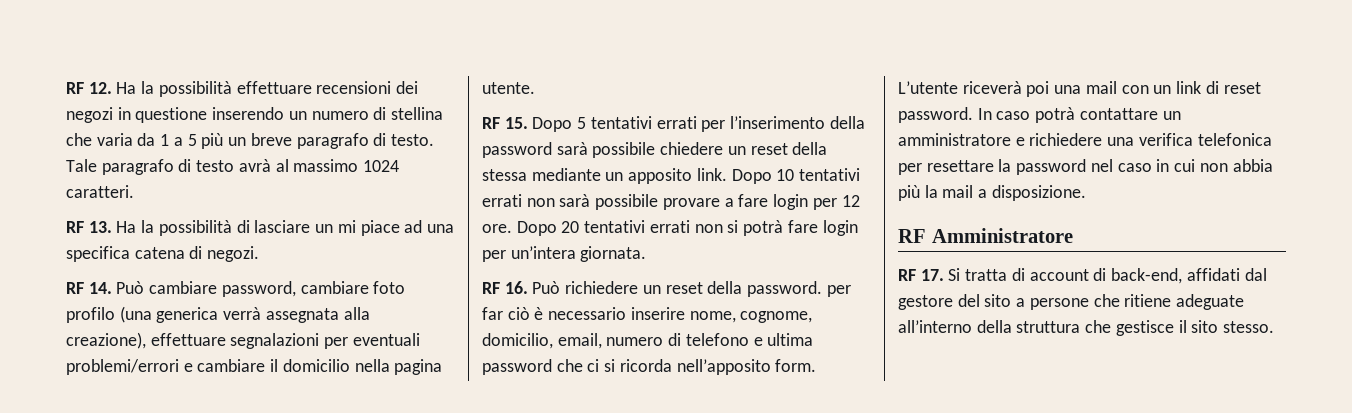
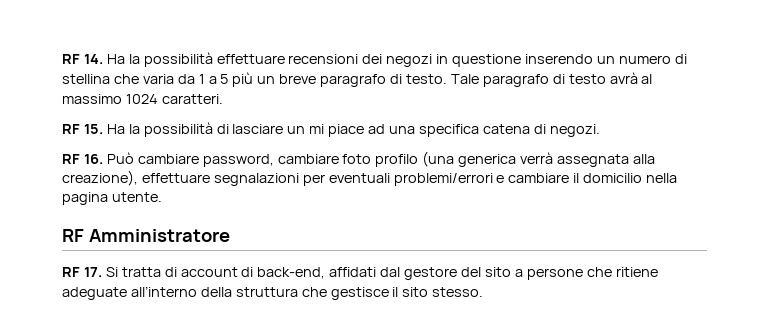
[66,82,112,94] RF 12. -> [62,54,103,64] RF 14.
[88,221,112,233] 13. -> [83,124,103,134] 15.
[88,282,112,294] 14. -> [83,154,103,164] 16.
[482,116,865,132] [482,142,828,158] [482,168,861,184] [482,194,860,210] [482,220,858,236] [482,246,647,262] [482,281,851,297] [482,307,813,323] [482,333,814,349] [482,359,817,375] [898,81,1261,97] [898,107,1181,123] [898,133,1272,146] [898,159,1273,175] [898,185,1086,201] // RF 15. Dopo 5 tentativi errati per l’inserimento della password sarà possibile chiedere un reset della stessa mediante un apposito link. Dopo 10 tentativi errati non sarà possibile provare a fare login per 12 ore. Dopo 20 tentativi errati non si potrà fare login per un’intera giornata. // RF 16. Può richiedere un reset della password. per far ciò è necessario inserire nome, cognome, domicilio, email, numero di telefono e ultima password che ci si ricorda nell’apposito form. L’utente riceverà poi una mail con un link di reset password. In caso potrà contattare un amministratore e richiedere una verifica telefonica per resettare la password nel caso in cui non abbia più la mail a disposizione. -> (162, 197) none

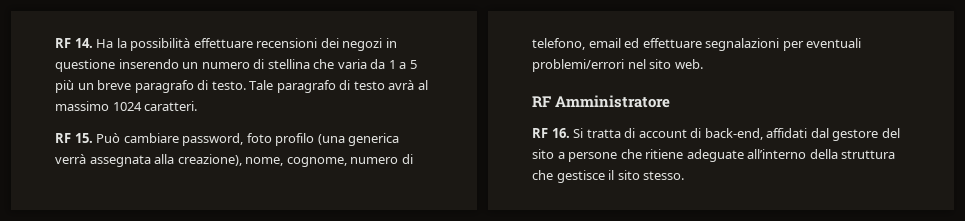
[106,122,600,137] [62,154,103,164] Ha la possibilità di lasciare un mi piace ad una specifica catena di negozi. // RF 16. -> (93, 138) none
[277,154,339,164] cambiare -> (244, 139) none
(138, 178) none -> [245,154,413,167] [532,38,640,50] nome, cognome, numero di telefono, email ed
[496,173,678,183] [62,192,162,205] e cambiare il domicilio nella pagina utente. -> [627,59,703,69] nel sito web.
[83,267,102,277] 17. -> [551,128,570,138] 16.

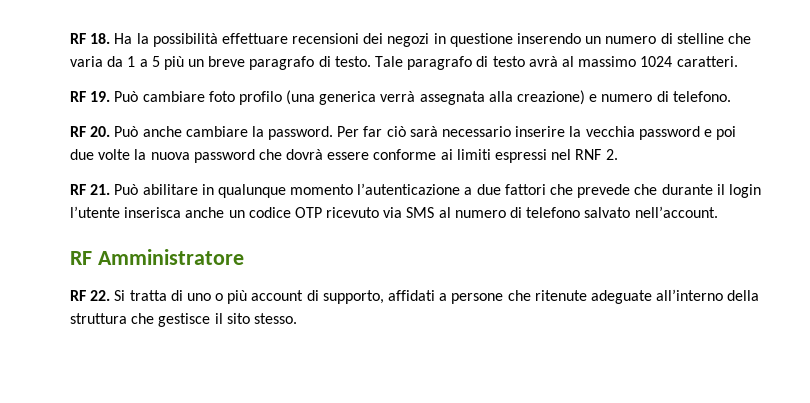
[55,38,93,48] RF 14. -> [70,33,111,44] RF 18.
[267,59,310,69] stellina -> [676,33,724,44] stelline
[74,133,93,143] 15. -> [90,91,111,102] 19.
[182,133,244,146] password, -> (205, 96) none
[177,154,413,167] [532,38,862,51] [532,59,703,72] creazione), nome, cognome, numero di telefono, email ed effettuare segnalazioni per eventuali problemi/errori nel sito web. -> [517,90,731,105] [70,126,737,140] [70,149,618,163] [70,183,761,198] [70,206,718,218] creazione) e numero di telefono. // RF 20. Può anche cambiare la password. Per far ciò sarà necessario inserire la vecchia password e poi due volte la nuova password che dovrà essere conforme ai limiti espressi nel RNF 2. // RF 21. Può abilitare in qualunque momento l’autenticazione a due fattori che prevede che durante il login l’utente inserisca anche un codice OTP ricevuto via SMS al numero di telefono salvato nell’account.
[551,128,570,138] 16. -> [90,290,111,301] 22.
[638,128,900,141] [532,149,554,159] account di back-end, affidati dal gestore del sito -> [186,290,436,304] uno o più account di supporto, affidati
[645,149,684,159] ritiene -> [534,290,587,301] ritenute

